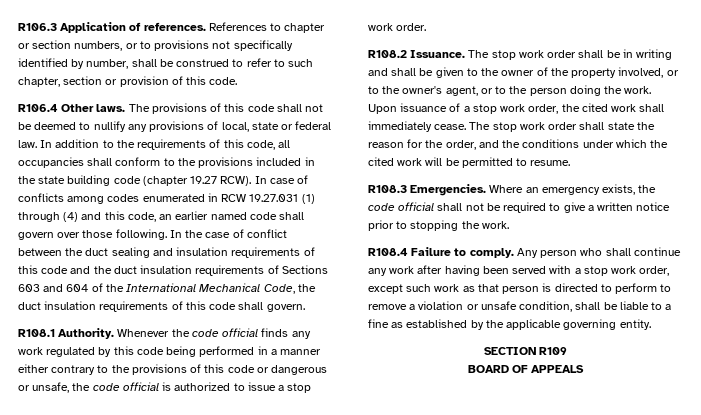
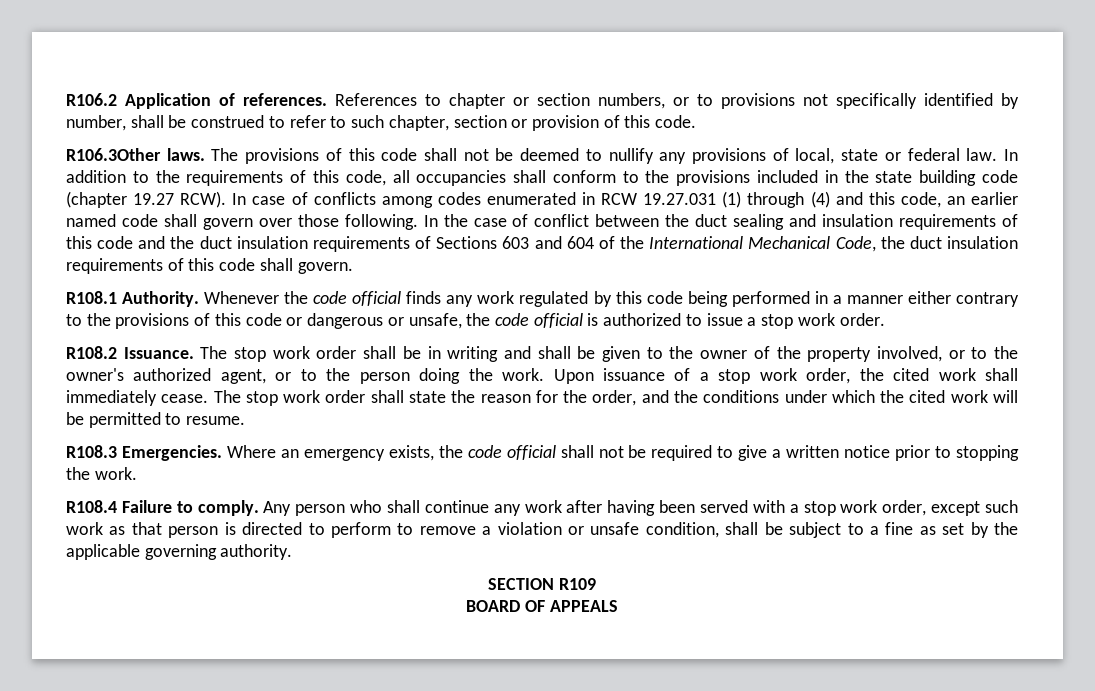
[18,23,57,31] R106.3 -> [66,93,117,106] R106.2
[18,104,95,112] R106.4 Other -> [66,148,161,161] R106.3Other
(443, 90) none -> [133,368,212,381] authorized
[619,301,649,310] liable -> [789,522,842,538] subject
[406,319,468,328] established -> [942,523,965,535] set
[619,319,651,330] entity. -> [220,544,293,560] authority.

